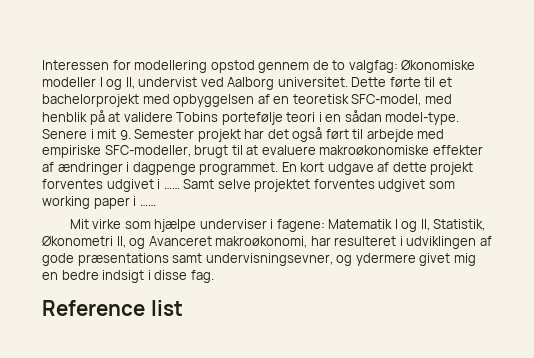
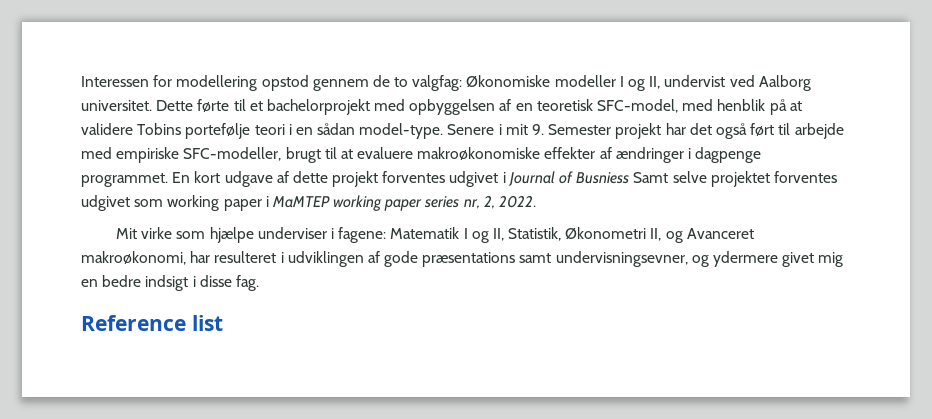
[163,187,180,189] …… -> [507,171,630,186] Journal of Busniess
[139,204,156,206] …… -> [271,195,537,211] MaMTEP working paper series nr, 2, 2022.

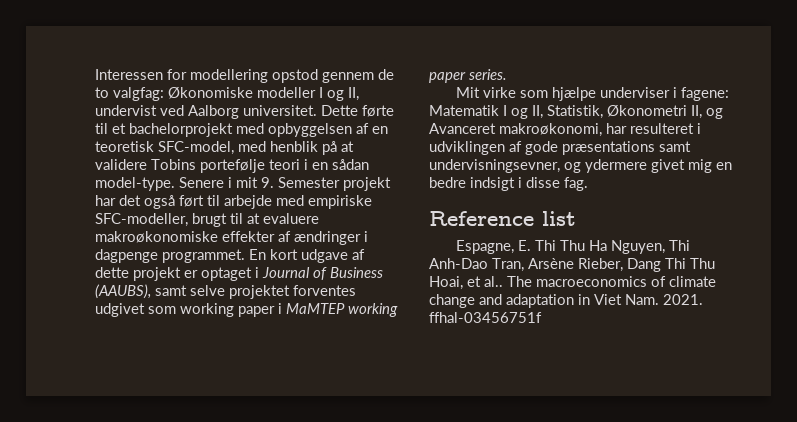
[382,171,499,187] forventes udgivet -> [184,267,252,281] er optaget
[576,172,669,184] Busniess Samt -> [330,267,383,278] [95,284,187,299] Business (AAUBS), samt
[424,195,537,209] series nr, 2, 2022. -> [469,69,507,80] series.
(223, 323) none -> [455,240,690,254] [429,258,715,272] [429,276,716,290] [429,294,703,308] [429,312,542,323] // Espagne, E. Thi Thu Ha Nguyen, Thi Anh-Dao Tran, Arsène Rieber, Dang Thi Thu Hoai, et al.. The macroeconomics of climate change and adaptation in Viet Nam. 2021. ffhal-03456751f

